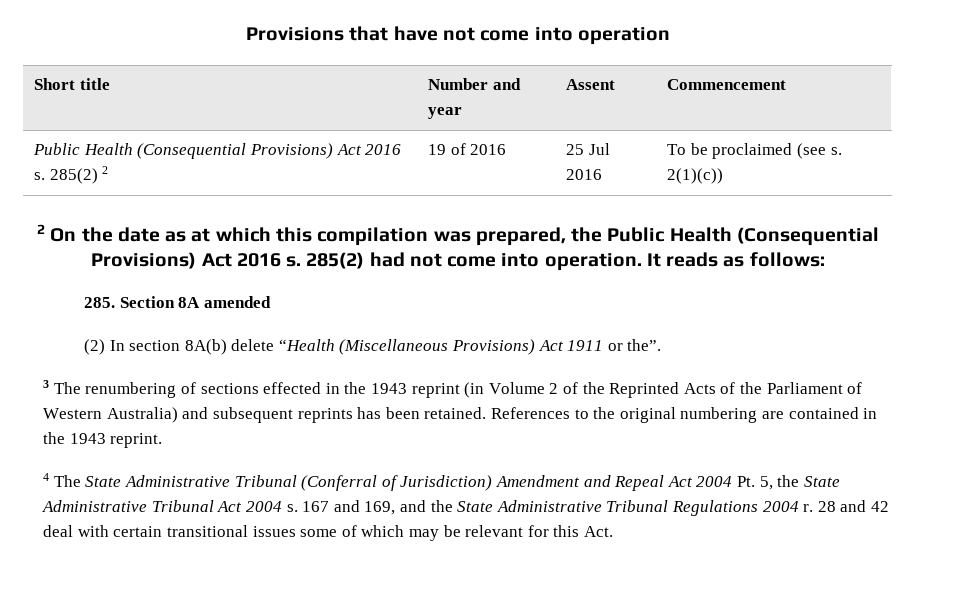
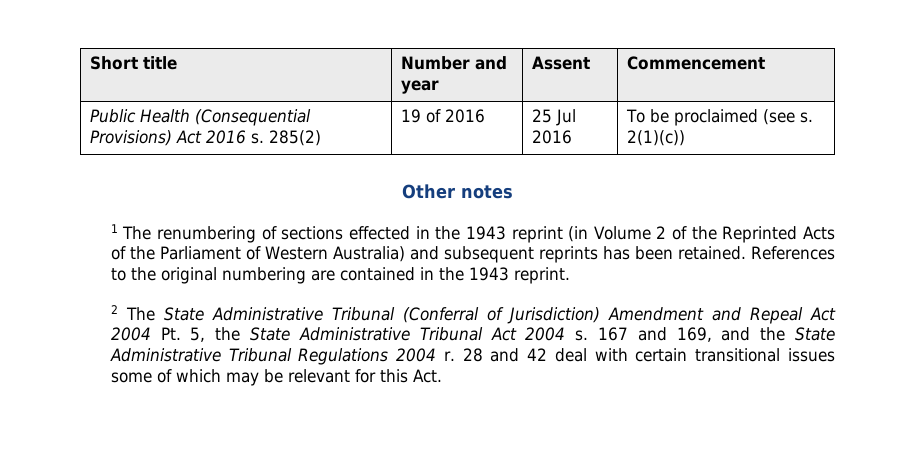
[246,26,670,45] Provisions that have not come into operation // -> (89, 63) none
[102,166,109,174] 2 -> (321, 138) none
[37,224,879,246] [91,252,825,271] [83,296,271,308] [83,339,662,355] [43,380,50,388] 2 On the date as at which this compilation was prepared, the Public Health (Consequential Provisions) Act 2016 s. 285(2) had not come into operation. It reads as follows: // 285. Section 8A amended // (2) In section 8A(b) delete “Health (Miscellaneous Provisions) Act 1911 or the”. // 3 -> [402,184,513,199] [110,224,118,233] Other notes // 1
[43,473,50,481] 4 -> [110,305,118,314] 2

